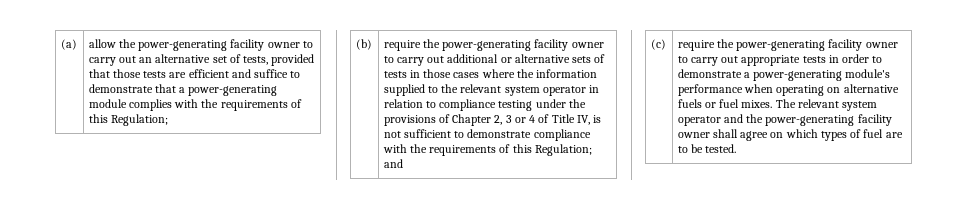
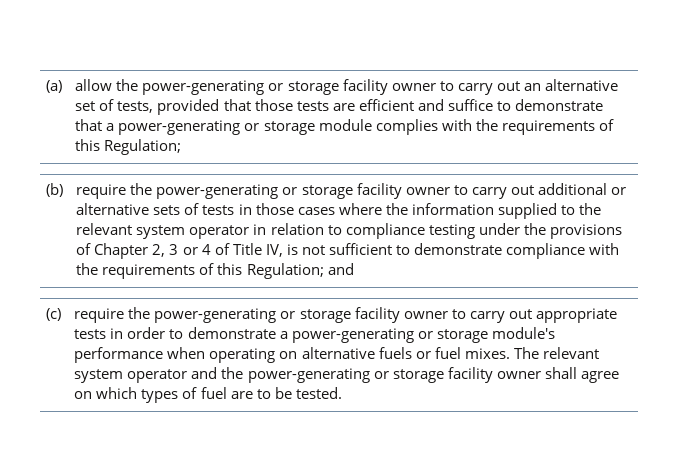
(228, 45) none -> [268,81,339,95] or storage
(278, 90) none -> [244,121,315,135] or storage
(532, 45) none -> [282,185,353,199] or storage
(826, 45) none -> [280,309,351,323] or storage
(843, 75) none -> [417,329,488,343] or storage
(855, 120) none -> [373,369,444,383] or storage

